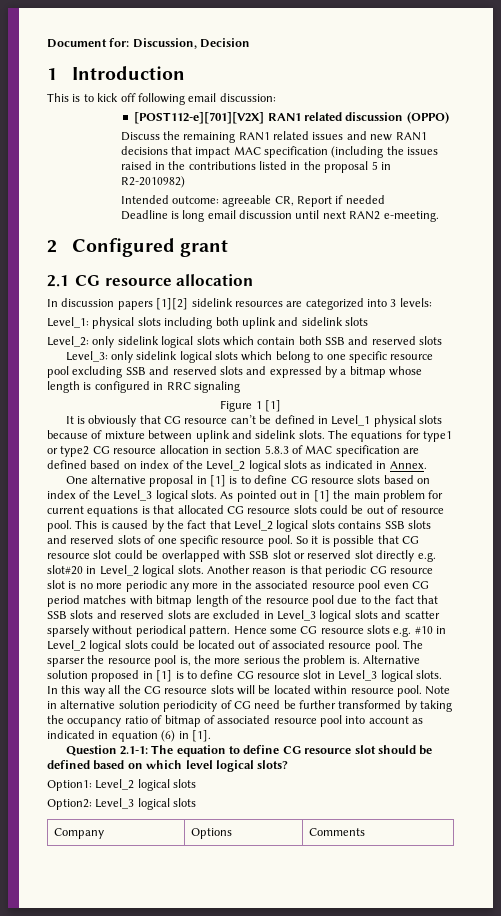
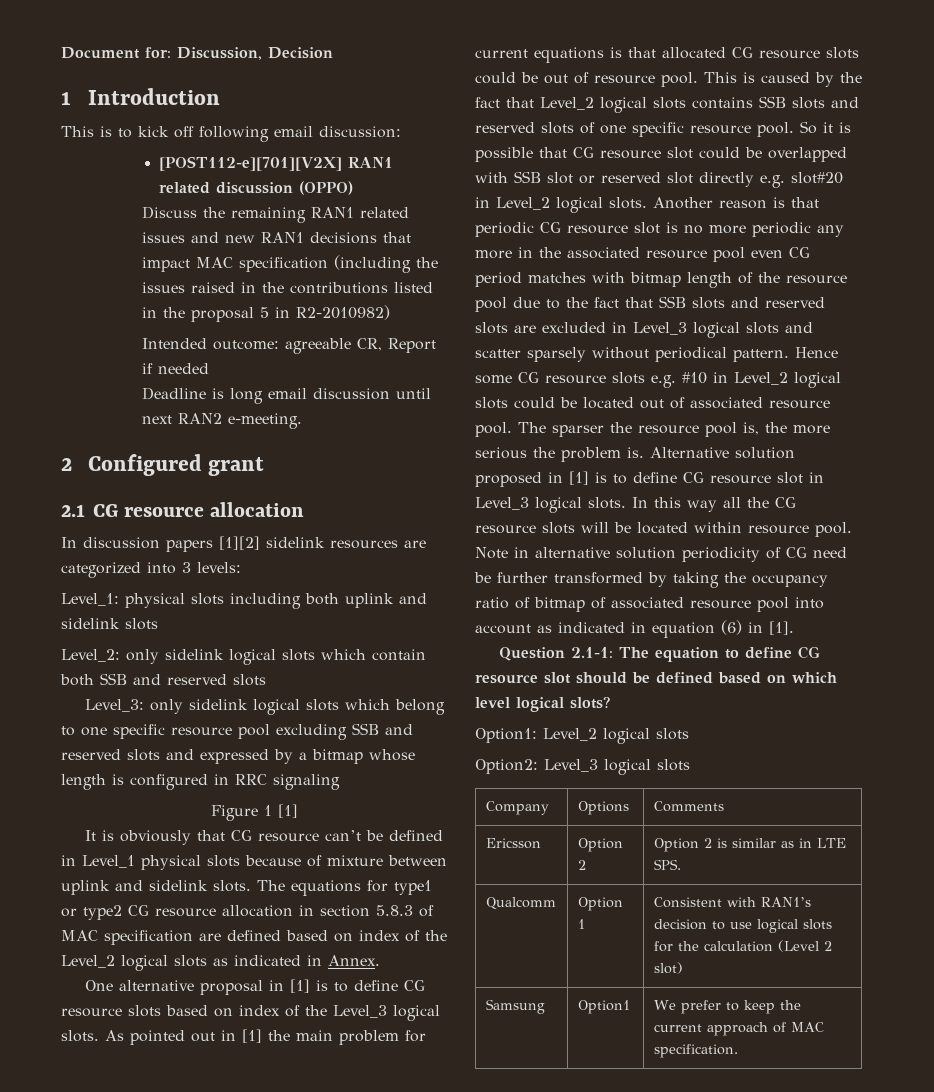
(365, 832) none -> [485,838,541,849] [577,838,623,852] [577,860,586,870] [653,838,846,852] [653,859,681,870] [485,897,556,910] [577,897,623,911] [577,919,585,929] [653,897,811,908] [653,919,832,933] [653,940,832,952] [653,962,683,974] [485,999,545,1014] [577,1000,630,1014] [653,1000,801,1014] [653,1022,824,1036] [653,1044,738,1058] // Ericsson | Option 2 | Option 2 is similar as in LTE SPS. // Qualcomm | Option 1 | Consistent with RAN1’s decision to use logical slots for the calculation (Level 2 slot) // Samsung | Option1 | We prefer to keep the current approach of MAC specification.

